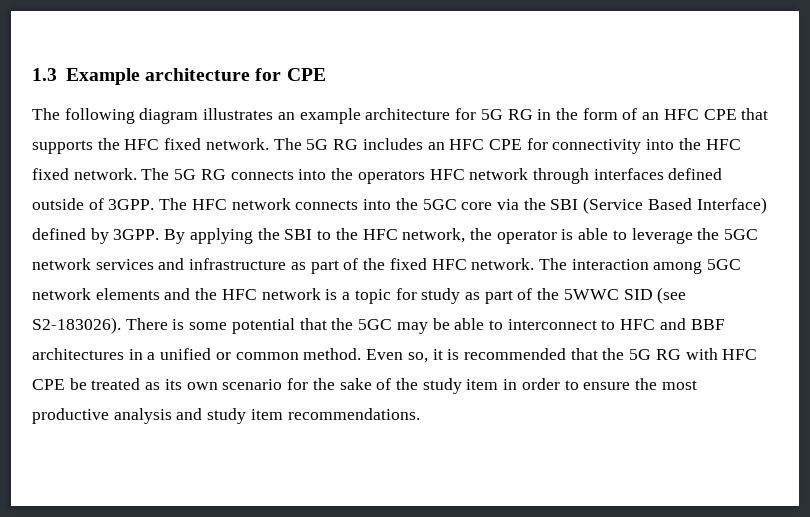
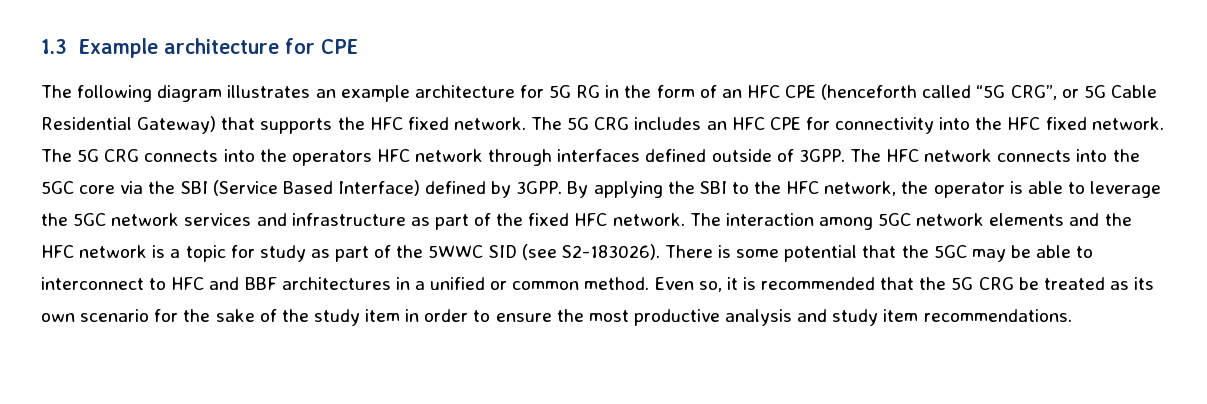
(737, 114) none -> [821,84,1157,100] [41,116,217,134] (henceforth called “5G CRG”, or 5G Cable Residential Gateway)
[333,139,359,150] RG -> [594,117,630,130] CRG
[200,169,226,180] RG -> [104,149,140,162] CRG
[655,348,758,360] [32,379,65,390] RG with HFC CPE -> [978,277,1014,290] CRG

